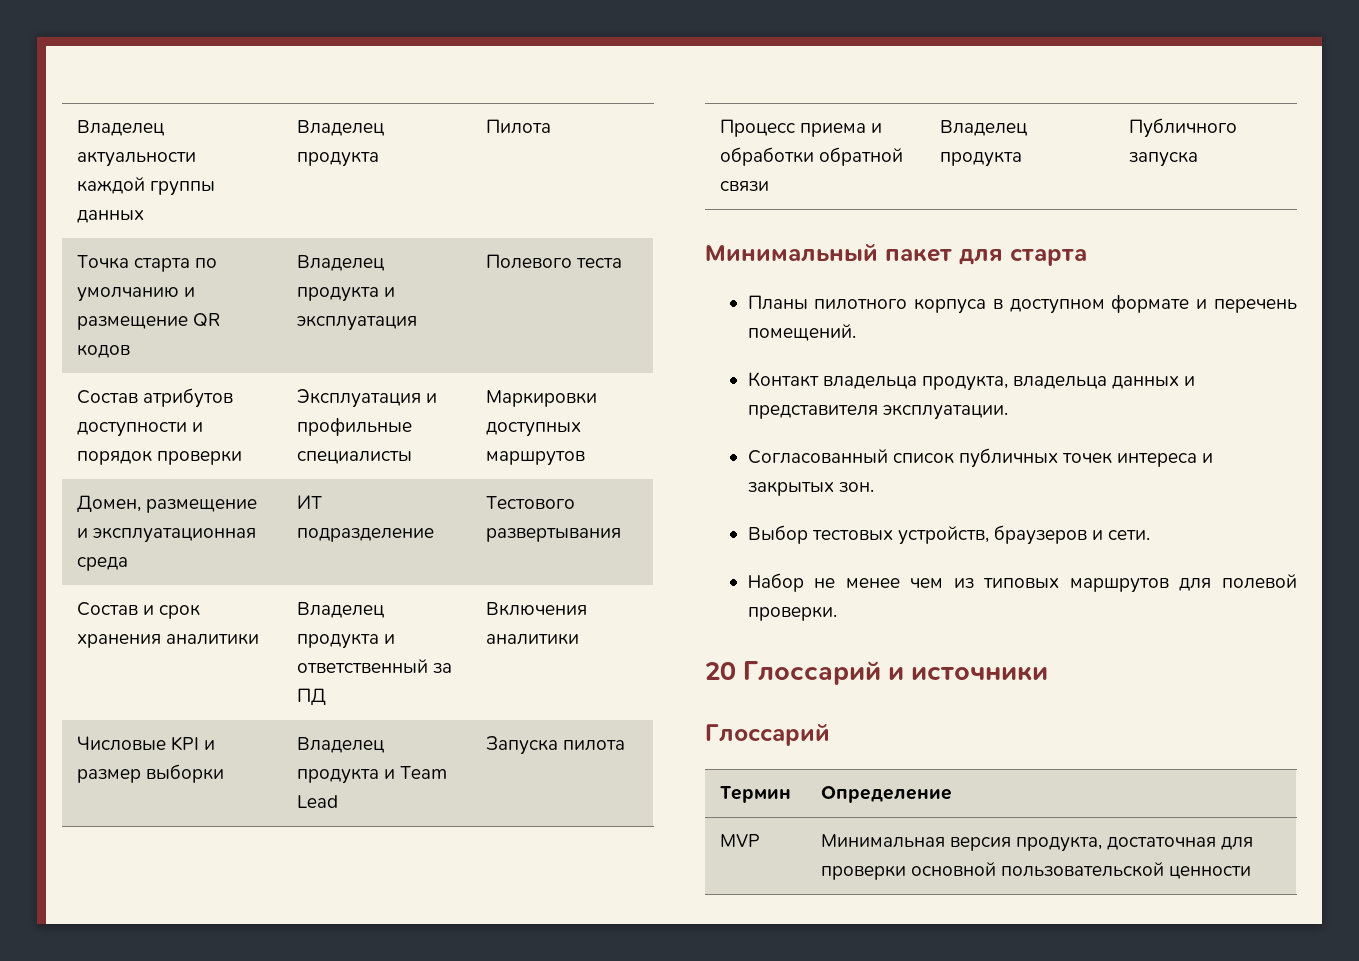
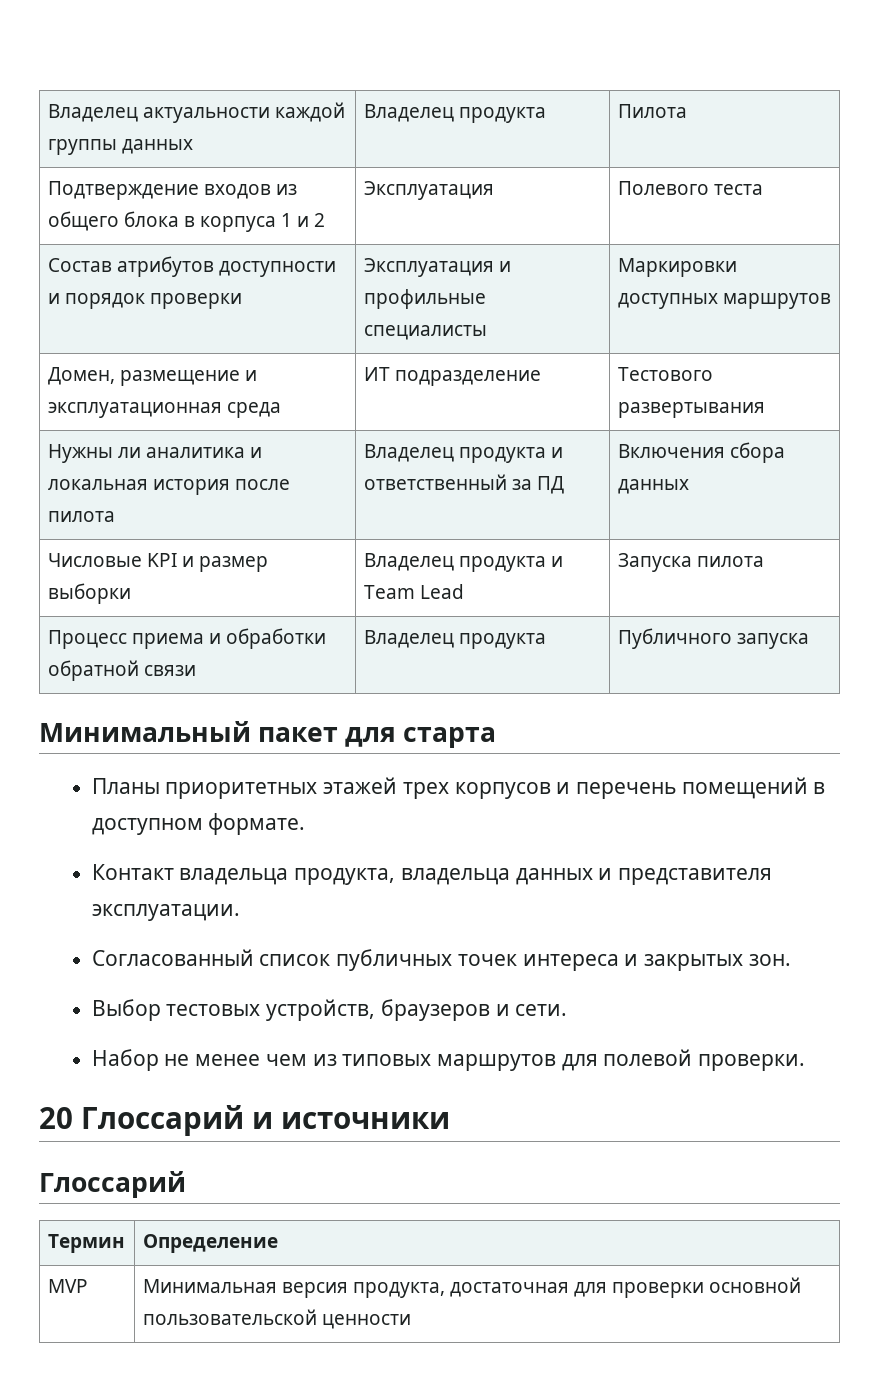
[76,255,218,272] [76,287,196,302] [76,313,222,330] [76,344,130,358] [296,255,384,271] [296,286,396,302] [296,315,417,331] Точка старта по умолчанию и размещение QR кодов | Владелец продукта и эксплуатация -> [47,181,297,200] [47,211,326,232] [363,181,494,200] Подтверждение входов из общего блока в корпуса 1 и 2 | Эксплуатация
[76,602,201,619] [76,633,260,648] Состав и срок хранения аналитики -> [47,444,262,463] [47,479,290,495] [47,511,115,522] Нужны ли аналитика и локальная история после пилота
[485,633,579,645] аналитики -> [729,442,785,463] [617,479,689,494] сбора данных
[814,294,1297,314] [747,324,856,341] пилотного корпуса в доступном формате и перечень помещений. -> [165,777,826,799] [91,813,306,835] приоритетных этажей трех корпусов и перечень помещений в доступном формате.

